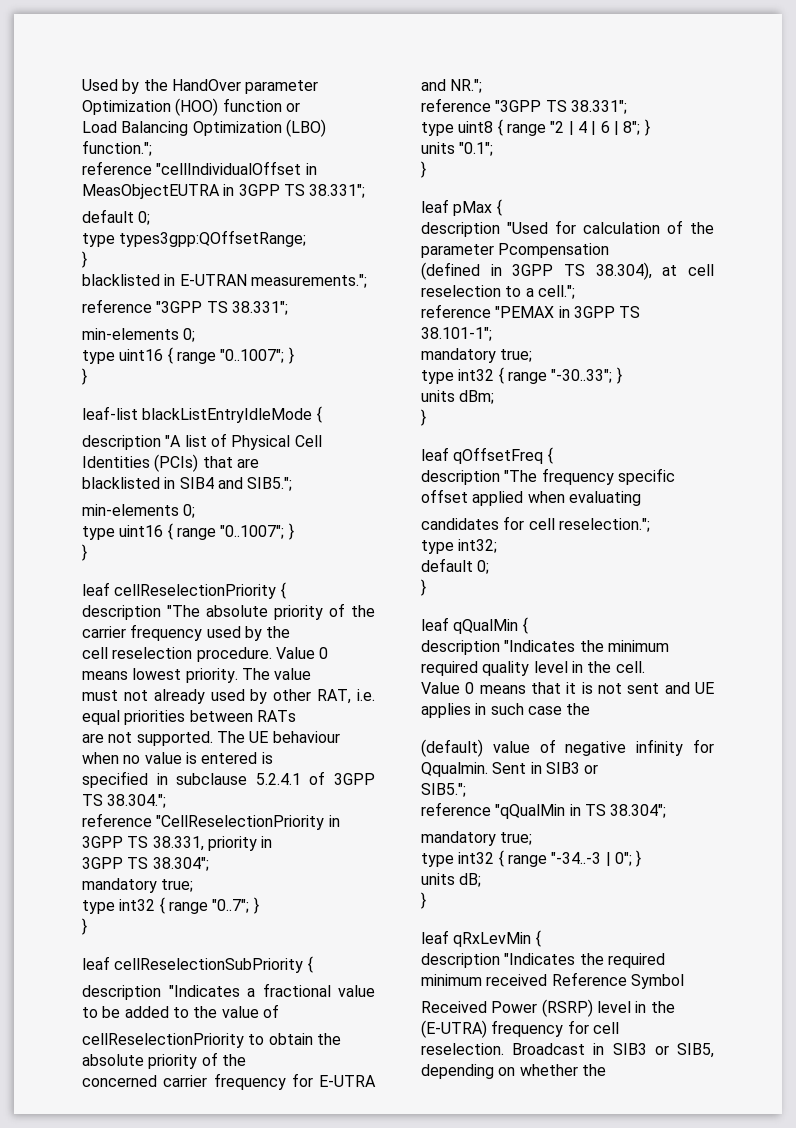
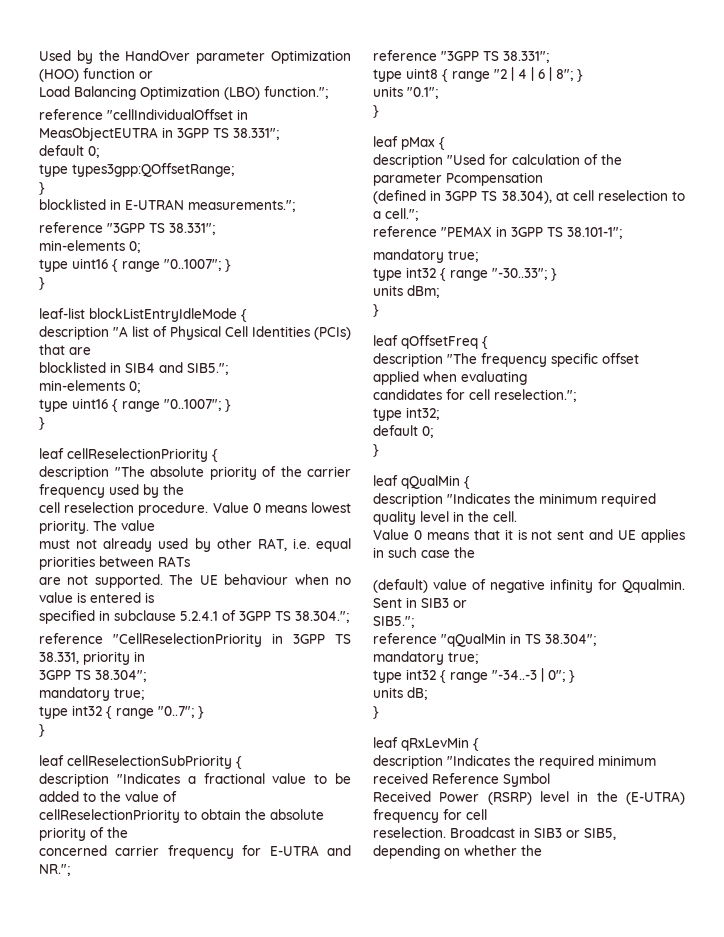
[82,274,160,286] blacklisted -> [39,199,106,210] blocklisted
[142,408,313,423] blackListEntryIdleMode -> [89,308,237,322] blockListEntryIdleMode
[82,477,160,489] blacklisted -> [39,362,106,373] blocklisted

